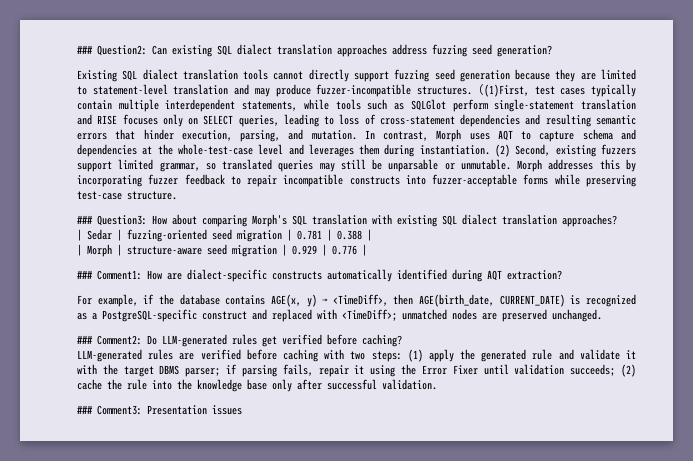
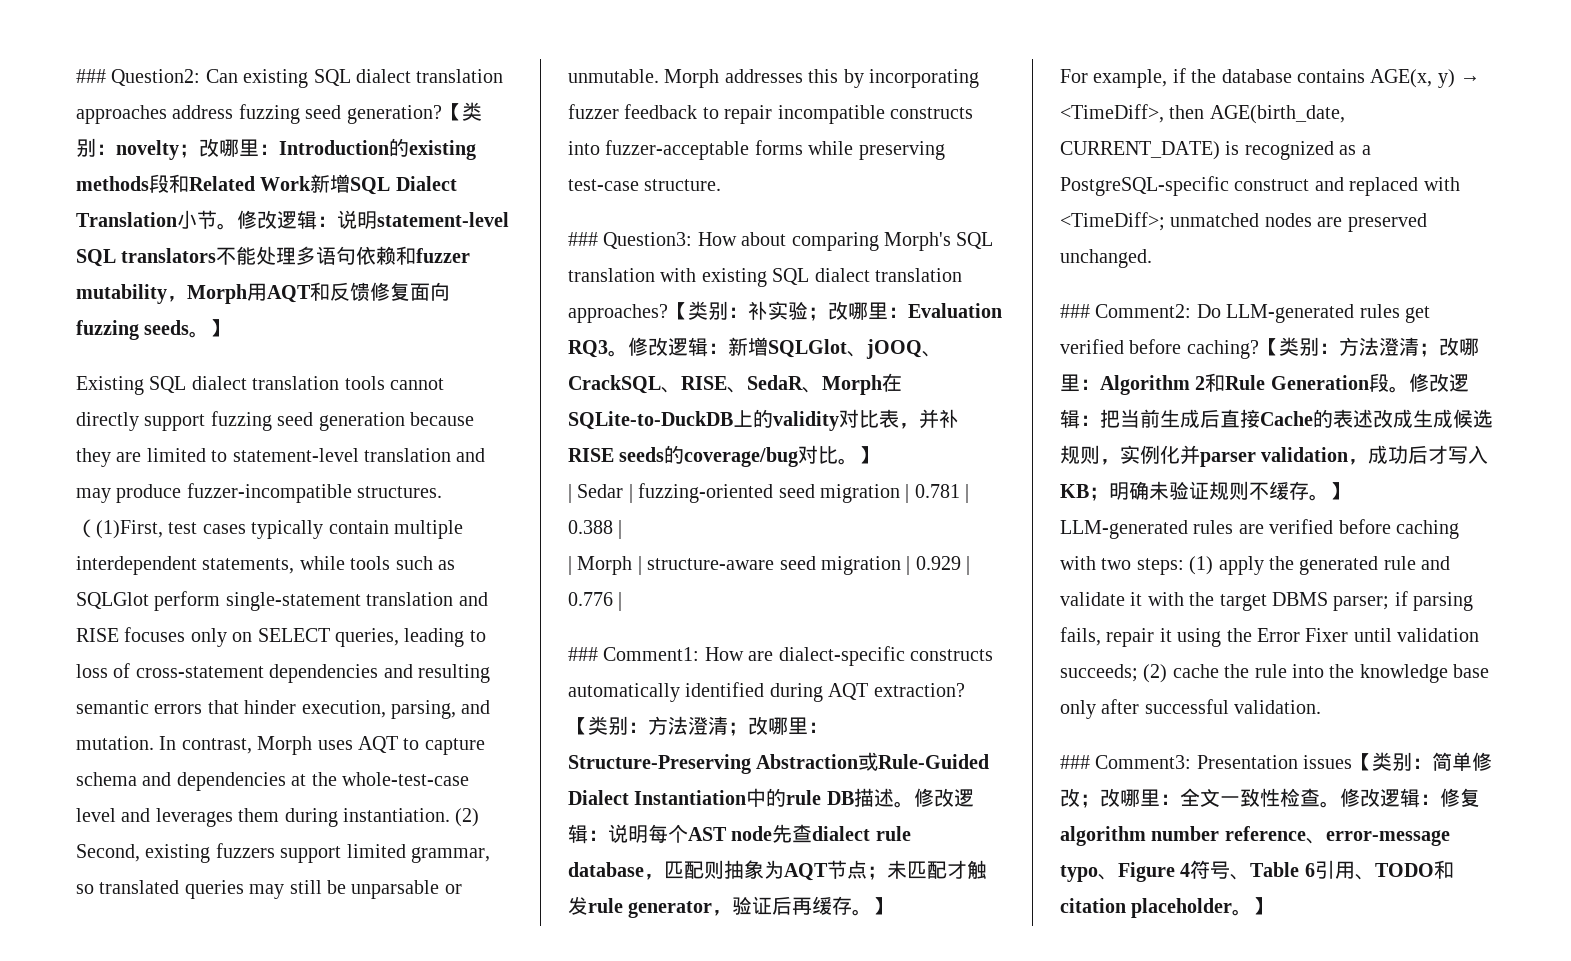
(552, 51) none -> [441,102,482,121] [76,138,476,160] [76,174,457,195] [76,210,509,230] [76,246,471,267] [76,282,450,304] [76,319,230,340] 【类别：novelty；改哪里：Introduction的existing methods段和Related Work新增SQL Dialect Translation小节。修改逻辑：说明statement-level SQL translators不能处理多语句依赖和fuzzer mutability，Morph用AQT和反馈修复面向fuzzing seeds。】
(617, 220) none -> [668,301,1002,321] [568,337,942,359] [568,373,902,395] [568,409,959,431] [568,445,879,467] 【类别：补实验；改哪里：Evaluation RQ3。修改逻辑：新增SQLGlot、jOOQ、CrackSQL、RISE、SedaR、Morph在SQLite-to-DuckDB上的validity对比表，并补RISE seeds的coverage/bug对比。】
(562, 275) none -> [568,716,828,736] [568,752,990,774] [568,788,974,808] [568,824,911,844] [568,860,987,881] [568,896,893,918] 【类别：方法澄清；改哪里：Structure-Preserving Abstraction或Rule-Guided Dialect Instantiation中的rule DB描述。修改逻辑：说明每个AST node先查dialect rule database，匹配则抽象为AQT节点；未匹配才触发rule generator，验证后再缓存。】
(402, 340) none -> [1258,337,1479,357] [1060,373,1469,395] [1060,409,1493,429] [1060,445,1489,467] [1060,481,1349,501] 【类别：方法澄清；改哪里：Algorithm 2和Rule Generation段。修改逻辑：把当前生成后直接Cache的表述改成生成候选规则，实例化并parser validation，成功后才写入KB；明确未验证规则不缓存。】
(242, 410) none -> [1352,752,1493,771] [1060,788,1480,808] [1060,826,1450,846] [1060,860,1454,882] [1060,897,1273,918] 【类别：简单修改；改哪里：全文一致性检查。修改逻辑：修复algorithm number reference、error-message typo、Figure 4符号、Table 6引用、TODO和citation placeholder。】

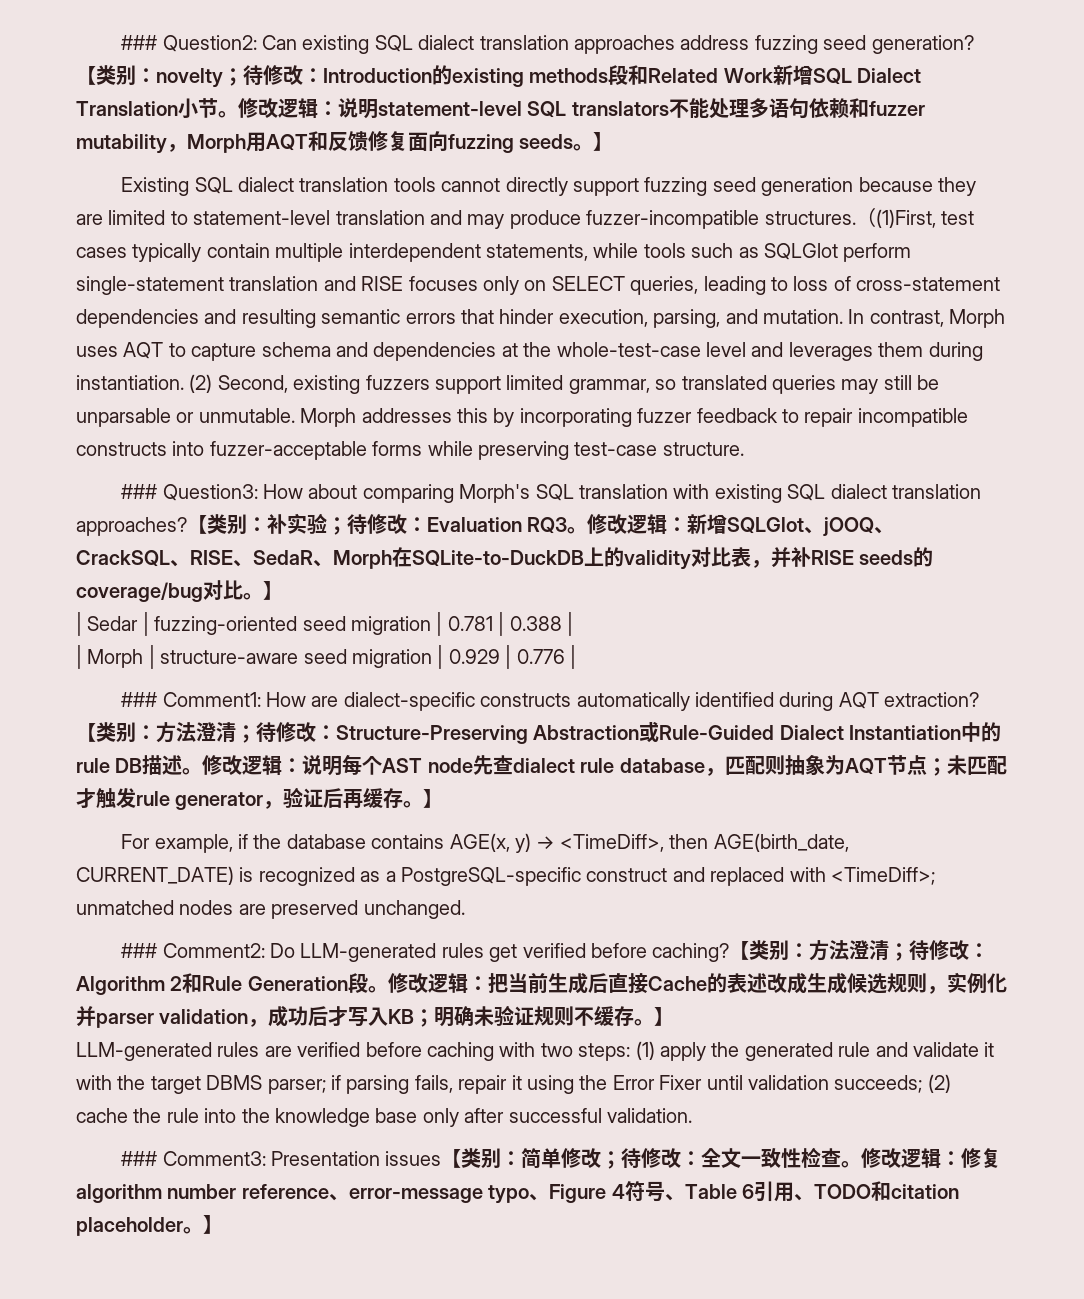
[199,138,259,157] 改哪里 -> [243,65,303,85] 待修改
[828,301,888,320] 改哪里 -> [347,514,407,534] 待修改
[748,716,808,735] 改哪里 -> [256,722,316,742] 待修改
[1438,337,1479,356] [1060,374,1080,392] 改哪里 -> [909,940,970,960] 待修改
[1100,788,1160,807] 改哪里 -> [621,1148,682,1168] 待修改

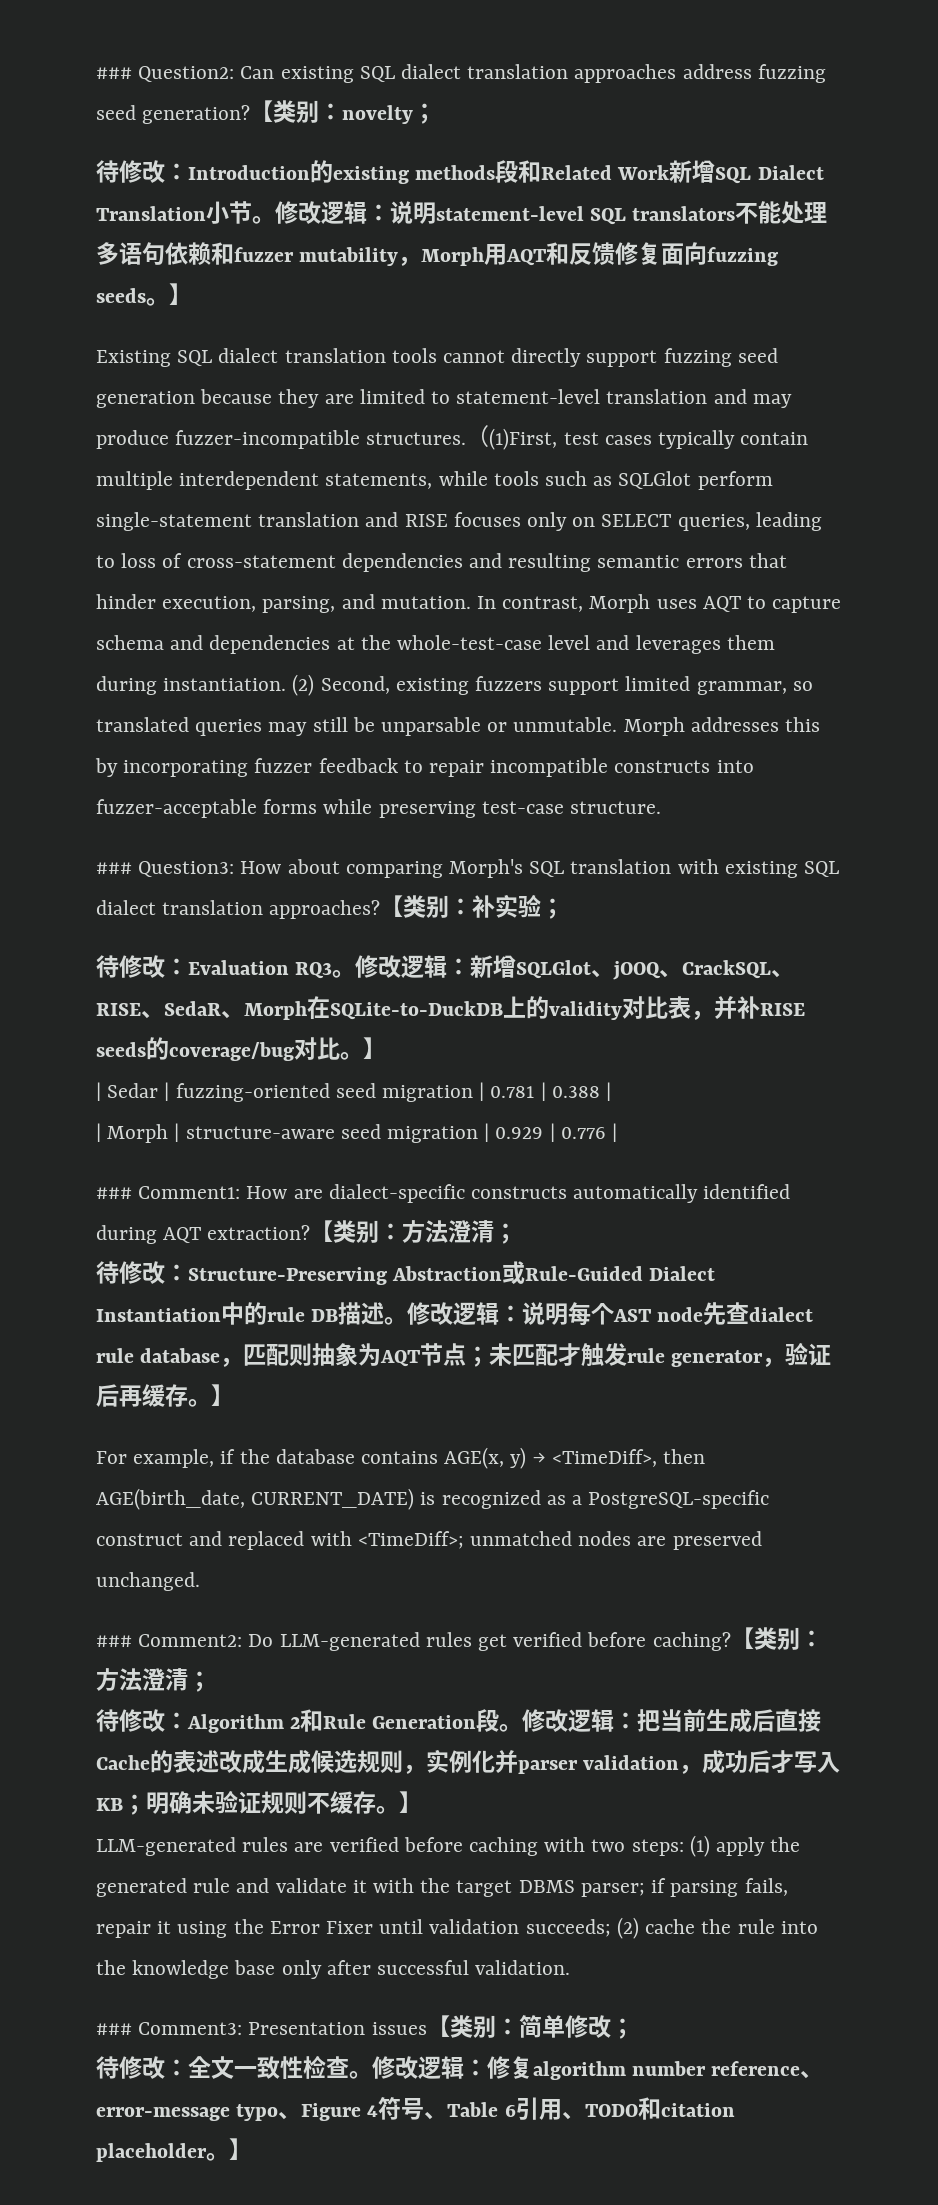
(243, 77) none -> (437, 113) //
(347, 526) none -> (565, 908) //
(256, 734) none -> (518, 1233) //
(910, 952) none -> (211, 1681) //
(622, 1160) none -> (634, 2028) //

